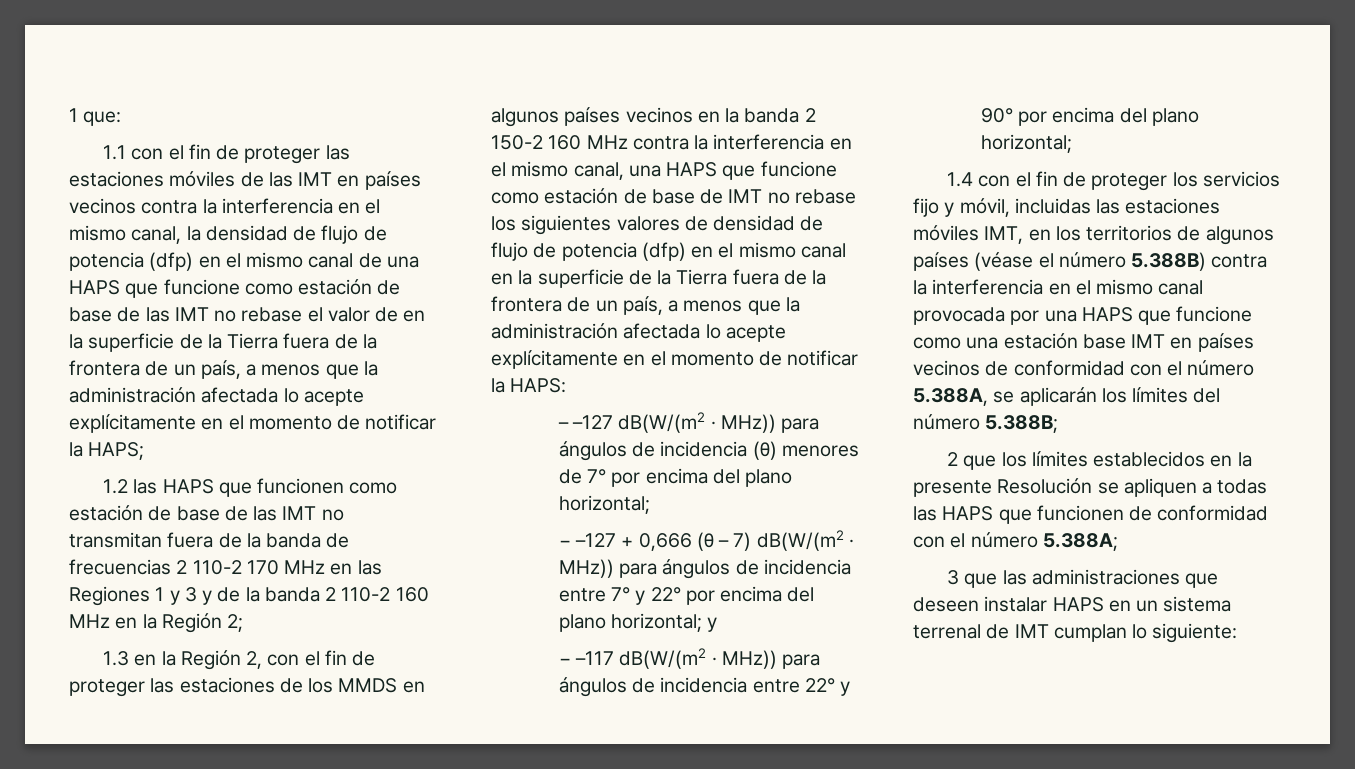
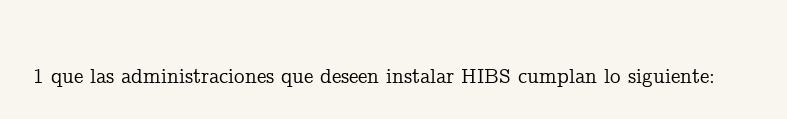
[69,108,122,126] [103,144,350,164] [69,171,421,190] [69,198,381,214] [69,225,387,244] [69,252,419,271] [69,279,401,298] [69,307,426,322] [69,333,377,352] [69,360,378,379] [69,387,364,406] [69,414,437,433] [69,442,145,460] [103,478,398,497] [69,505,344,521] [69,532,350,548] [69,559,382,575] [69,586,429,606] [69,613,244,633] [103,650,376,670] [69,677,425,697] [491,107,816,127] [491,134,852,150] [491,161,837,180] [491,188,856,204] [491,215,824,235] [491,242,846,261] [491,269,827,288] [491,296,800,315] [491,323,786,342] [491,350,859,369] [491,378,567,393] [557,412,820,433] [558,441,859,461] [558,468,793,487] [558,495,650,514] [558,530,854,551] [558,559,851,579] [558,586,815,605] [558,613,718,632] [558,648,821,669] [558,677,851,697] [980,107,1199,126] [980,134,1072,153] [947,171,1280,191] [913,198,1221,217] [913,225,1274,245] [913,252,1268,271] [913,279,1204,295] [913,306,1253,325] [913,333,1254,352] [913,360,1255,376] [913,387,1221,406] [913,414,1059,433] [947,451,1252,470] [913,478,1268,497] [913,505,1269,524] [913,532,1118,551] [947,570,960,585] 1 que: // 1.1 con el fin de proteger las estaciones móviles de las IMT en países vecinos contra la interferencia en el mismo canal, la densidad de flujo de potencia (dfp) en el mismo canal de una HAPS que funcione como estación de base de las IMT no rebase el valor de en la superficie de la Tierra fuera de la frontera de un país, a menos que la administración afectada lo acepte explícitamente en el momento de notificar la HAPS; // 1.2 las HAPS que funcionen como estación de base de las IMT no transmitan fuera de la banda de frecuencias 2 110-2 170 MHz en las Regiones 1 y 3 y de la banda 2 110-2 160 MHz en la Región 2; // 1.3 en la Región 2, con el fin de proteger las estaciones de los MMDS en algunos países vecinos en la banda 2 150-2 160 MHz contra la interferencia en el mismo canal, una HAPS que funcione como estación de base de IMT no rebase los siguientes valores de densidad de flujo de potencia (dfp) en el mismo canal en la superficie de la Tierra fuera de la frontera de un país, a menos que la administración afectada lo acepte explícitamente en el momento de notificar la HAPS: // – –127 dB(W/(m2 · MHz)) para ángulos de incidencia (θ) menores de 7° por encima del plano horizontal; // − –127 + 0,666 (θ – 7) dB(W/(m2 · MHz)) para ángulos de incidencia entre 7° y 22° por encima del plano horizontal; y // − –117 dB(W/(m2 · MHz)) para ángulos de incidencia entre 22° y 90° por encima del plano horizontal; // 1.4 con el fin de proteger los servicios fijo y móvil, incluidas las estaciones móviles IMT, en los territorios de algunos países (véase el número 5.388B) contra la interferencia en el mismo canal provocada por una HAPS que funcione como una estación base IMT en países vecinos de conformidad con el número 5.388A, se aplicarán los límites del número 5.388B; // 2 que los límites establecidos en la presente Resolución se apliquen a todas las HAPS que funcionen de conformidad con el número 5.388A; // 3 -> [33,69,44,83] 1
[1052,596,1232,612] [913,624,1049,639] HAPS en un sistema terrenal de IMT -> [461,69,511,83] HIBS

